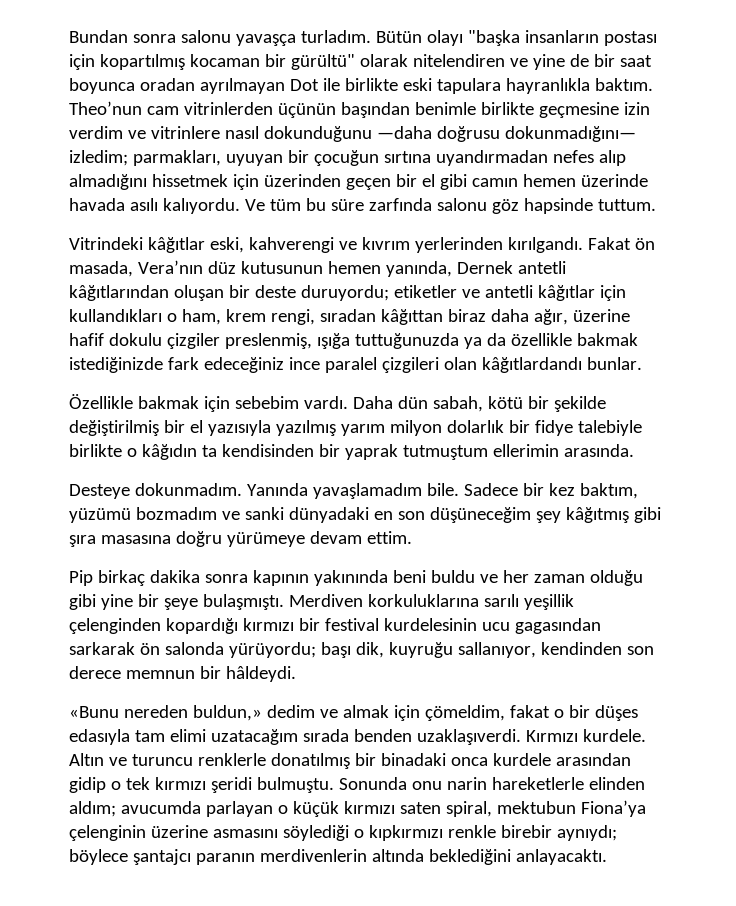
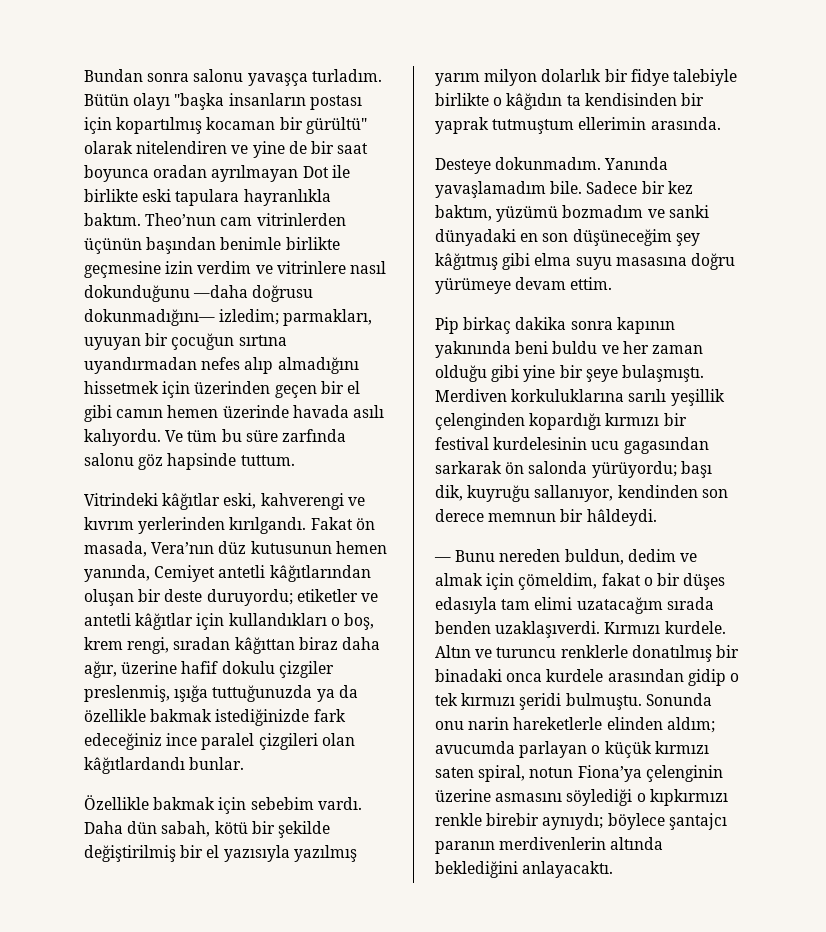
[456,261,513,274] Dernek -> [154,565,216,582] Cemiyet
[181,309,221,325] ham, -> [343,613,374,630] boş,
[69,535,96,547] şıra -> [534,253,612,270] elma suyu
[69,705,262,721] «Bunu nereden buldun,» -> [434,549,624,565] — Bunu nereden buldun,
[496,801,576,814] mektubun -> [529,767,574,778] notun

